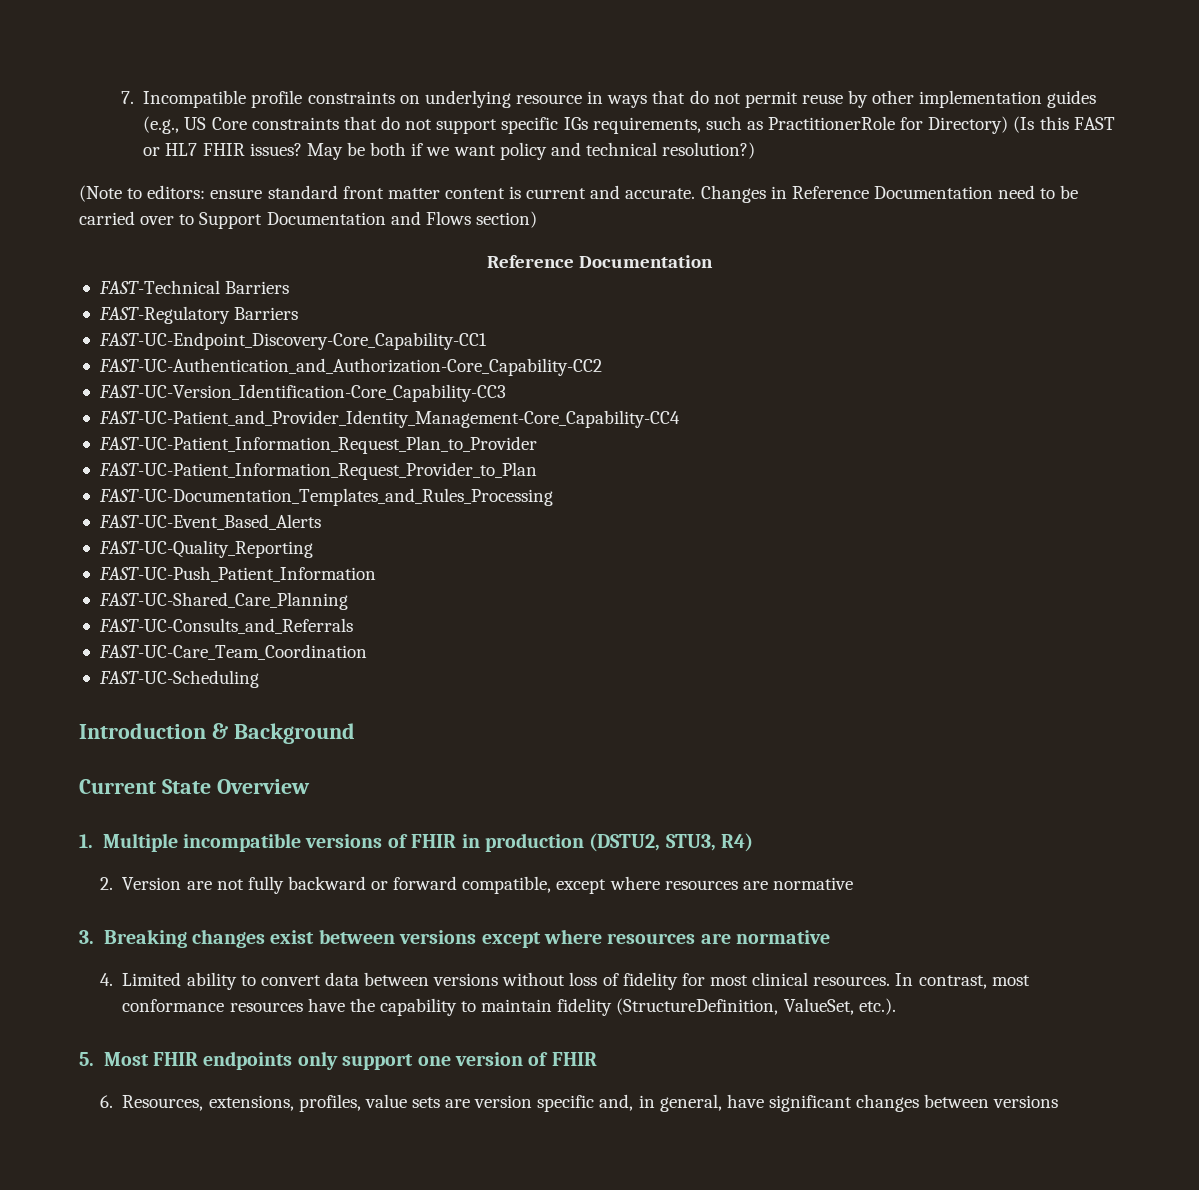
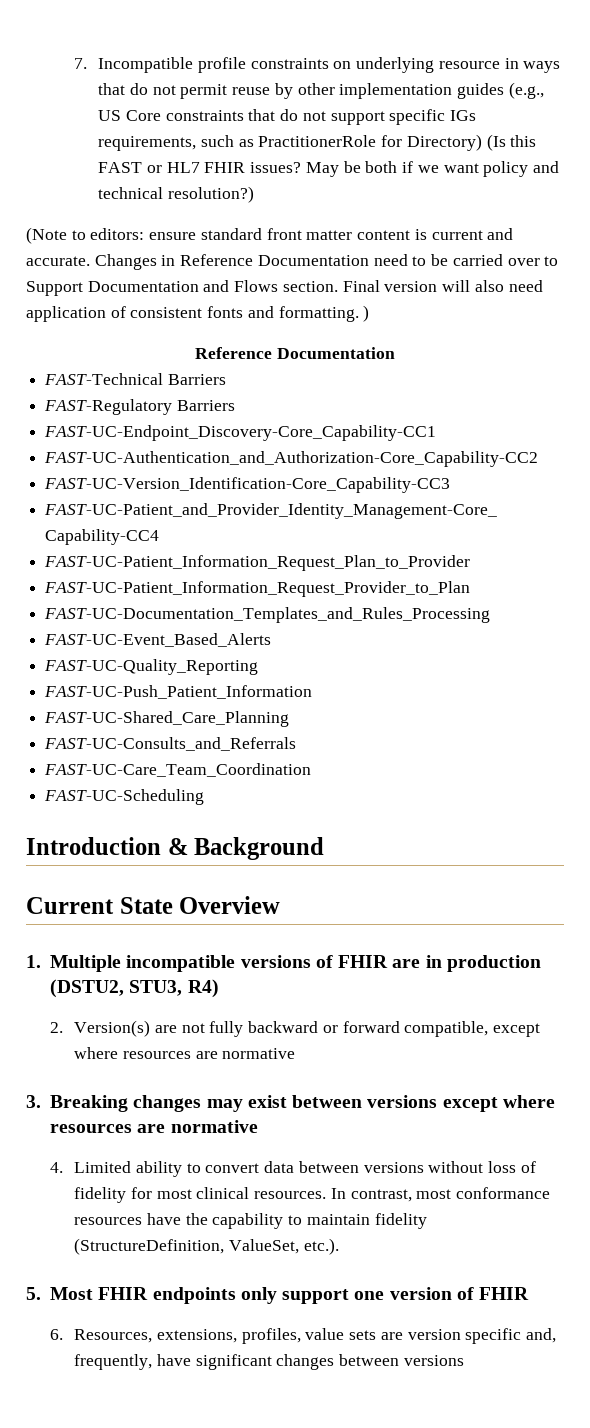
[475,211,537,228] section) -> [282,280,543,292] [26,305,370,322] section. Final version will also need application of consistent fonts and formatting. )
(457, 841) none -> [392,959,421,968] are
[122,877,182,890] Version -> [74,1020,151,1037] Version(s)
(265, 938) none -> [206,1099,243,1112] may
[638,1094,722,1112] in general, -> [74,1354,153,1370] frequently,

